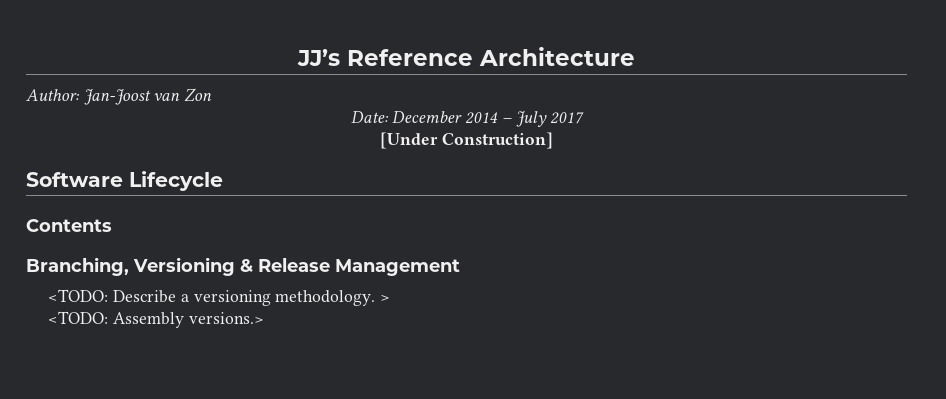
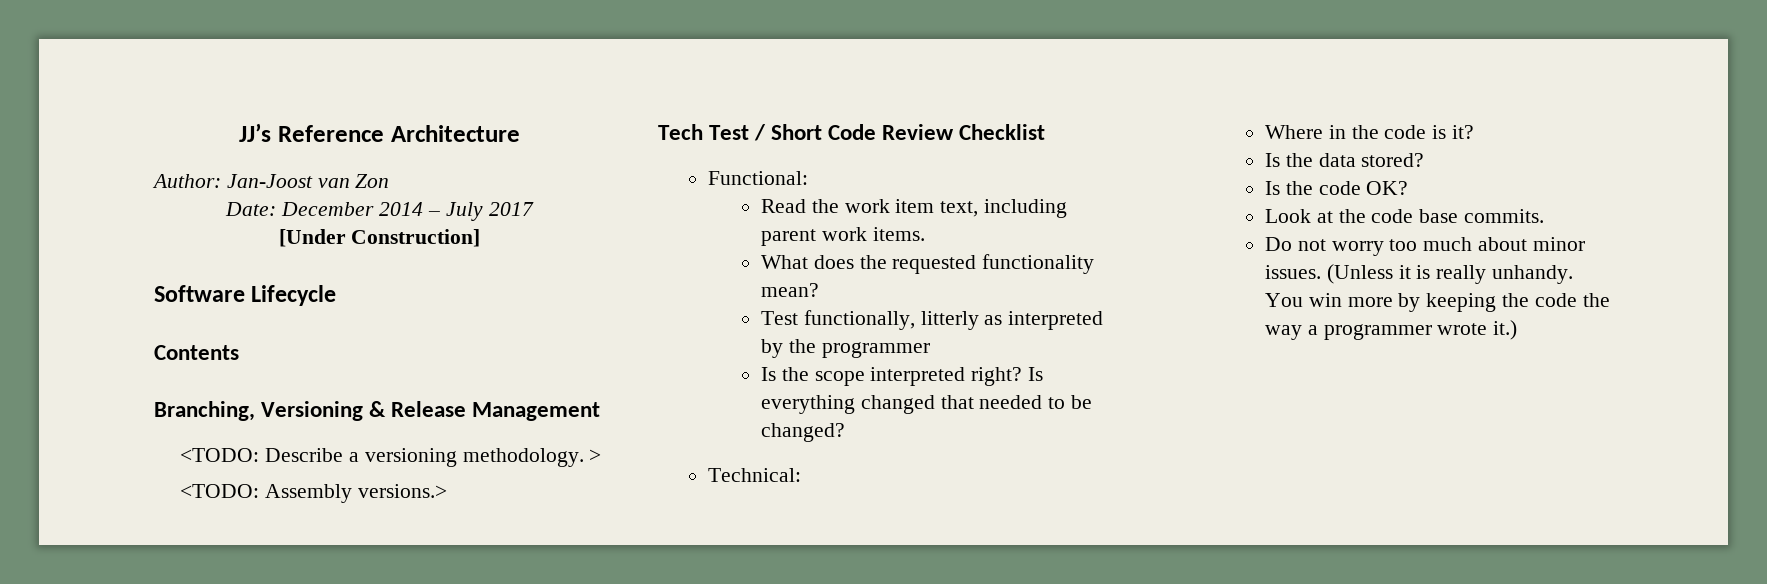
(264, 318) none -> [658,124,1046,141] [708,171,809,185] [760,199,1067,218] [760,227,925,246] [760,254,1095,274] [760,283,819,297] [760,310,1104,330] [760,339,930,358] [760,367,1043,386] [760,395,1092,414] [760,423,845,442] [708,468,802,482] [1264,125,1474,139] [1264,153,1425,167] [1264,181,1409,195] [1264,209,1544,223] [1264,237,1585,256] [1264,264,1573,284] [1264,293,1610,312] [1264,320,1518,340] // Tech Test / Short Code Review Checklist // Functional: // Read the work item text, including parent work items. // What does the requested functionality mean? // Test functionally, litterly as interpreted by the programmer // Is the scope interpreted right? Is everything changed that needed to be changed? // Technical: // Where in the code is it? // Is the data stored? // Is the code OK? // Look at the code base commits. // Do not worry too much about minor issues. (Unless it is really unhandy. You win more by keeping the code the way a programmer wrote it.)

